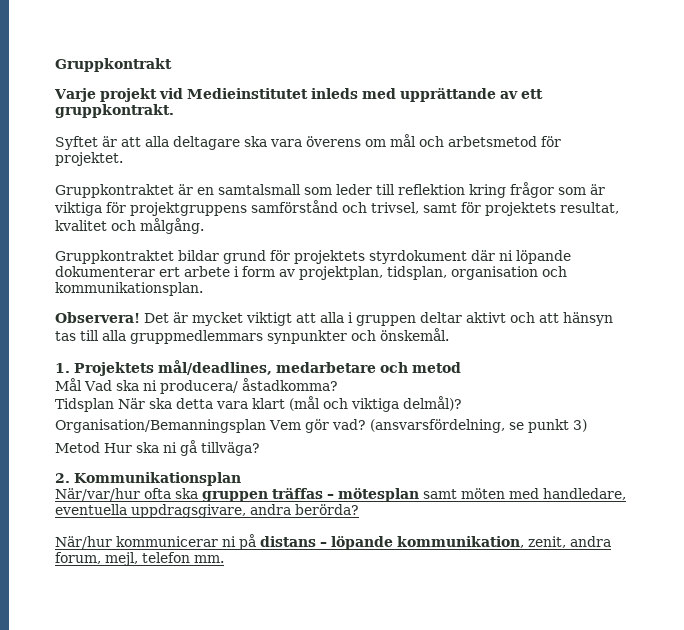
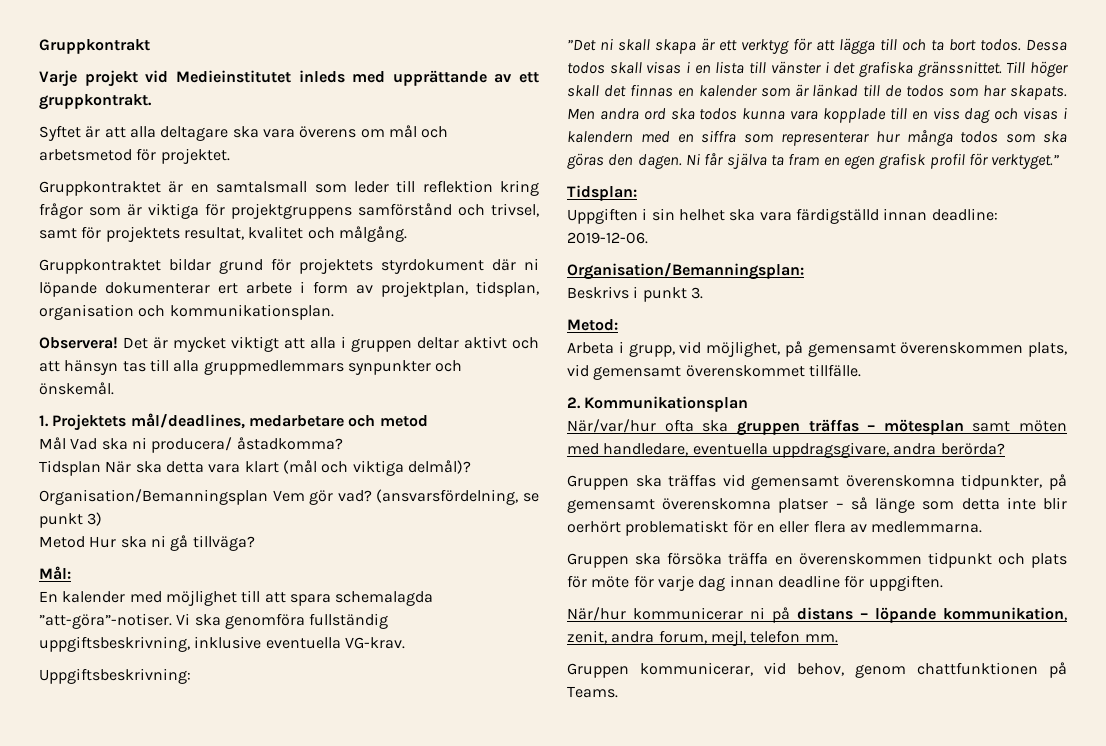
(260, 449) none -> [39,566,71,580] [39,590,434,606] [39,613,389,629] [39,636,405,652] [39,668,191,684] [567,38,1067,54] [567,61,1068,77] [567,84,1067,100] [567,107,1067,123] [567,130,1067,146] [567,153,1060,169] [567,185,637,201] [567,208,998,224] [567,232,648,244] [567,263,804,280] [567,286,703,302] [567,319,618,331] [567,341,1067,357] [567,364,861,380] // Mål: // En kalender med möjlighet till att spara schemalagda ”att-göra”-notiser. Vi ska genomföra fullständig uppgiftsbeskrivning, inklusive eventuella VG-krav. // Uppgiftsbeskrivning: // ”Det ni skall skapa är ett verktyg för att lägga till och ta bort todos. Dessa todos skall visas i en lista till vänster i det grafiska gränssnittet. Till höger skall det finnas en kalender som är länkad till de todos som har skapats. Men andra ord ska todos kunna vara kopplade till en viss dag och visas i kalendern med en siffra som representerar hur många todos som ska göras den dagen. Ni får själva ta fram en egen grafisk profil för verktyget.” // Tidsplan: // Uppgiften i sin helhet ska vara färdigställd innan deadline: 2019-12-06. // Organisation/Bemanningsplan: // Beskrivs i punkt 3. // Metod: // Arbeta i grupp, vid möjlighet, på gemensamt överenskommen plats, vid gemensamt överenskommet tillfälle.
(359, 509) none -> [567,474,1067,490] [567,497,1067,513] [567,520,983,536] [567,552,1067,568] [567,575,943,591] // Gruppen ska träffas vid gemensamt överenskomna tidpunkter, på gemensamt överenskomna platser – så länge som detta inte blir oerhört problematiskt för en eller flera av medlemmarna. // Gruppen ska försöka träffa en överenskommen tidpunkt och plats för möte för varje dag innan deadline för uppgiften.
(224, 559) none -> [567,662,1067,678] [567,686,618,698] // Gruppen kommunicerar, vid behov, genom chattfunktionen på Teams.

